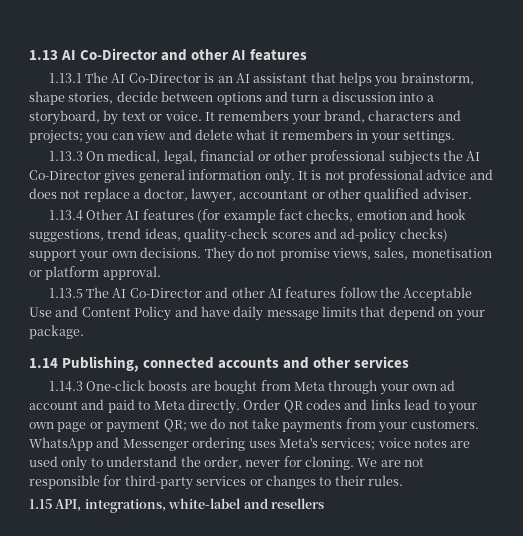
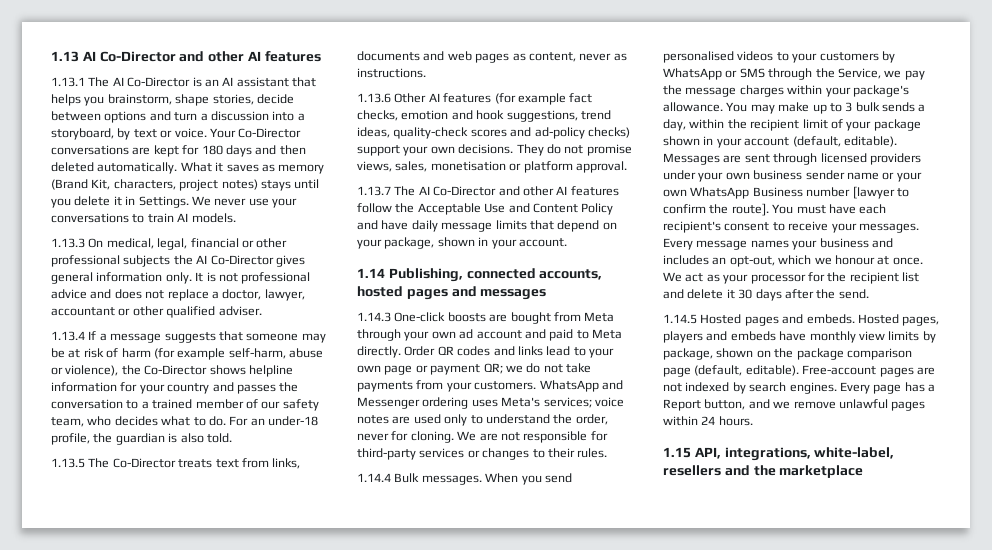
[204,110,461,125] [29,129,456,144] It remembers your brand, characters and projects; you can view and delete what it remembers in your settings. -> [209,128,302,138] [51,145,306,157] [51,162,325,174] [51,179,320,191] [51,196,297,208] [51,213,236,223] Your Co-Director conversations are kept for 180 days and then deleted automatically. What it saves as memory (Brand Kit, characters, project notes) stays until you delete it in Settings. We never use your conversations to train AI models.
(83, 215) none -> [88,331,326,343] [51,348,323,360] [51,365,293,377] [51,382,299,394] [51,399,319,411] [51,416,318,427] [51,433,232,445] [51,458,301,469] [357,51,627,63] [357,68,426,78] [357,93,391,103] If a message suggests that someone may be at risk of harm (for example self-harm, abuse or violence), the Co-Director shows helpline information for your country and passes the conversation to a trained member of our safety team, who decides what to do. For an under-18 profile, the guardian is also told. // 1.13.5 The Co-Director treats text from links, documents and web pages as content, never as instructions. // 1.13.6
[48,288,83,298] 1.13.5 -> [357,186,391,196] 1.13.7
[29,325,84,339] [29,356,410,372] package. // 1.14 Publishing, connected accounts and other services -> [384,237,567,249] [357,268,603,282] [357,286,547,300] package, shown in your account. // 1.14 Publishing, connected accounts, hosted pages and messages
[29,498,324,513] 1.15 API, integrations, white-label and resellers -> [357,473,572,485] [663,51,895,63] [663,68,925,80] [663,85,909,97] [663,102,926,114] [663,119,921,131] [663,136,897,148] [663,153,921,165] [663,170,922,182] [663,186,909,199] [663,203,887,216] [663,221,919,233] [663,238,893,250] [663,255,923,267] [663,272,919,284] [663,289,869,301] [663,314,940,326] [663,331,936,343] [663,348,912,360] [663,365,935,377] [663,382,935,394] [663,399,926,411] [663,416,753,426] [663,447,895,461] [663,465,864,478] 1.14.4 Bulk messages. When you send personalised videos to your customers by WhatsApp or SMS through the Service, we pay the message charges within your package's allowance. You may make up to 3 bulk sends a day, within the recipient limit of your package shown in your account (default, editable). Messages are sent through licensed providers under your own business sender name or your own WhatsApp Business number [lawyer to confirm the route]. You must have each recipient's consent to receive your messages. Every message names your business and includes an opt-out, which we honour at once. We act as your processor for the recipient list and delete it 30 days after the send. // 1.14.5 Hosted pages and embeds. Hosted pages, players and embeds have monthly view limits by package, shown on the package comparison page (default, editable). Free-account pages are not indexed by search engines. Every page has a Report button, and we remove unlawful pages within 24 hours. // 1.15 API, integrations, white-label, resellers and the marketplace

